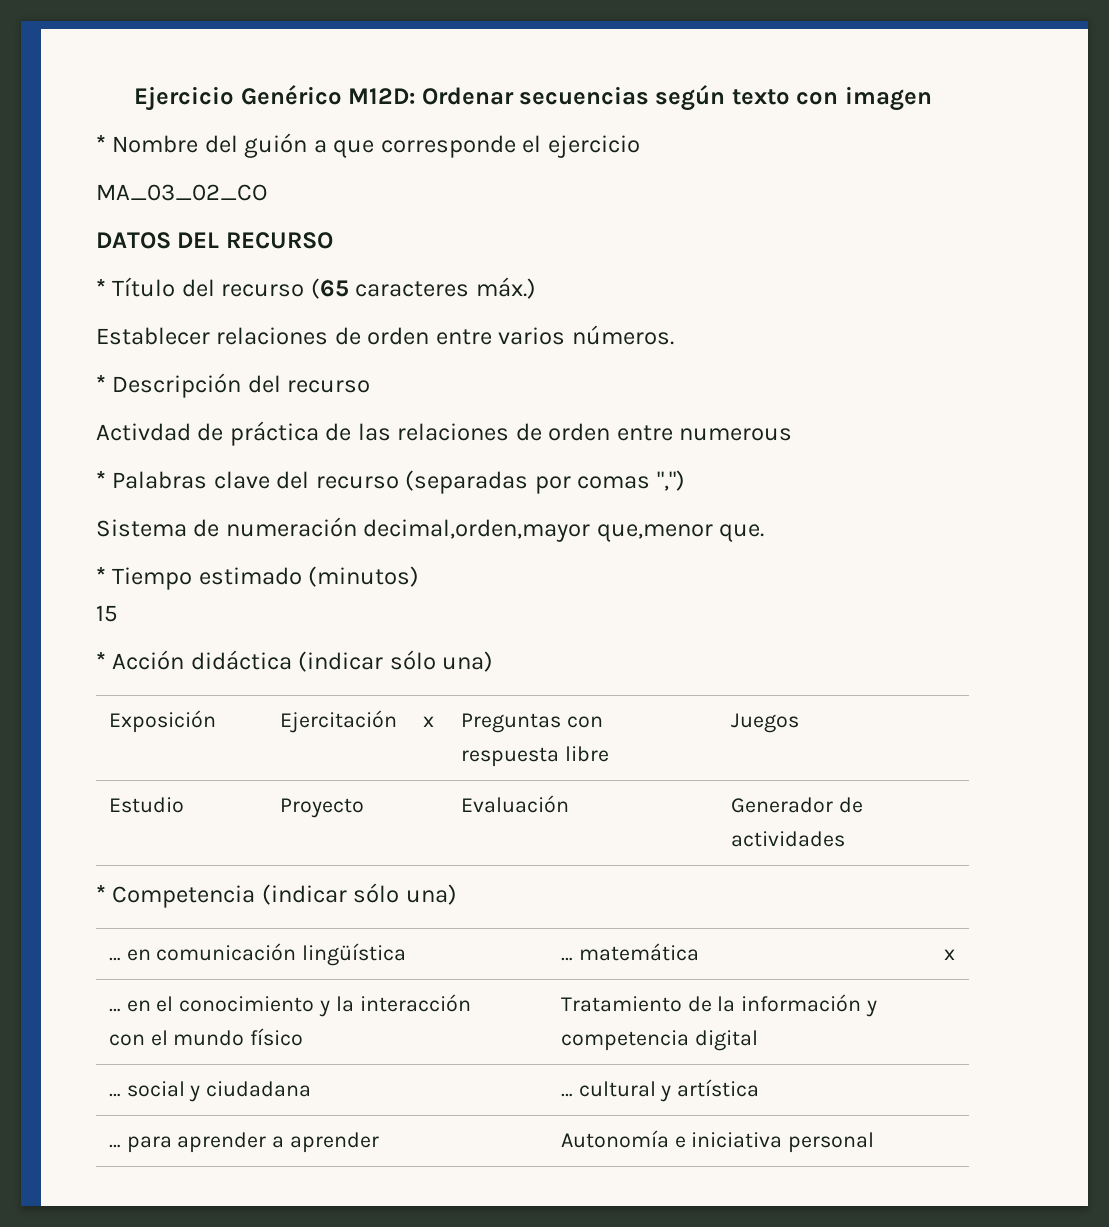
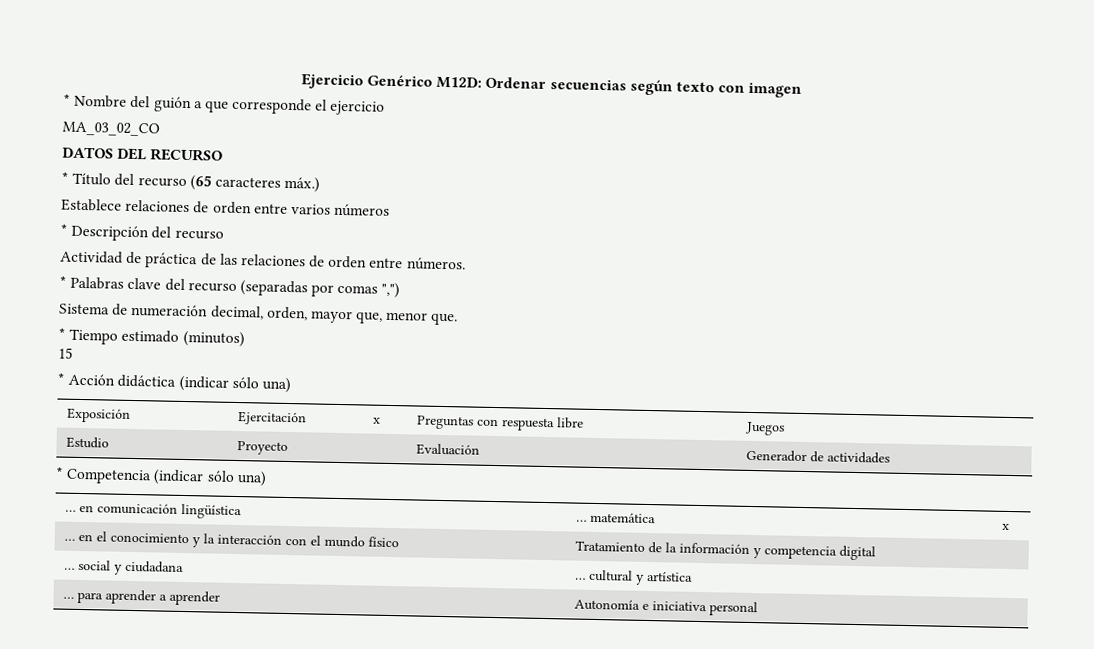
[96,327,210,345] Establecer -> [61,198,122,212] Establece
[571,325,674,345] números. -> [334,203,391,217] números
[96,423,191,441] Activdad -> [60,250,123,264] Actividad
[679,428,793,441] numerous -> [406,257,466,271] números.
[363,519,713,542] decimal,orden,mayor que,menor -> [210,305,429,324] decimal, orden, mayor que, menor

